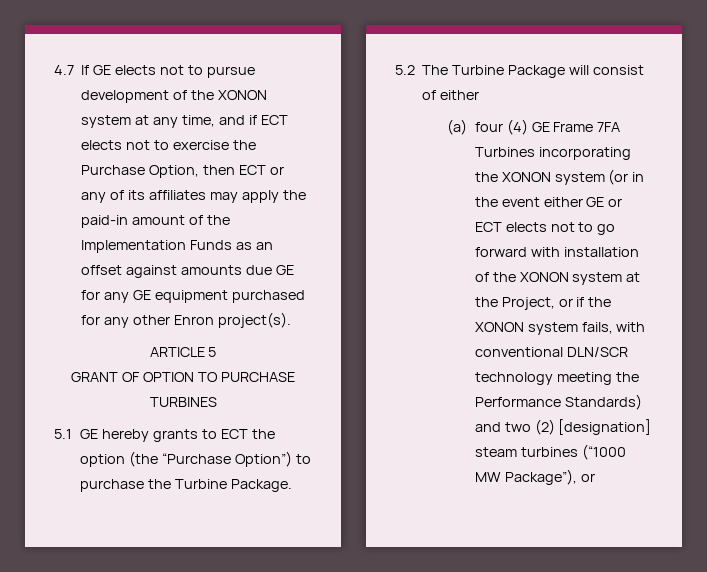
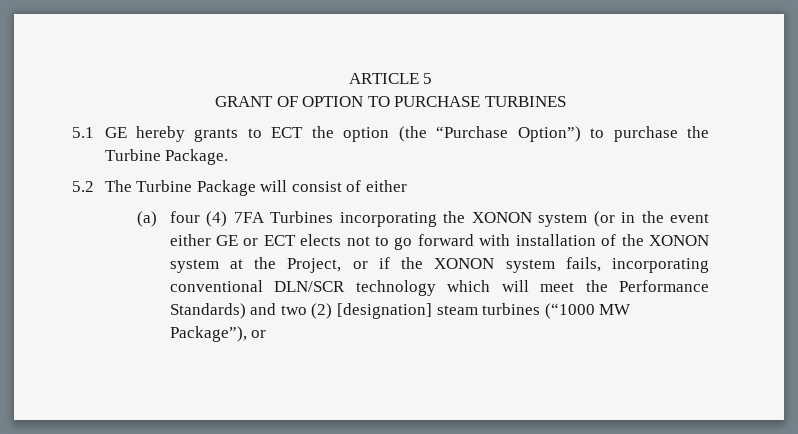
[54,65,255,78] [81,90,267,103] [81,115,288,128] [81,140,256,150] [81,165,284,178] [81,190,306,203] [81,215,230,228] [81,240,273,253] [81,265,294,278] [81,290,305,303] [81,312,291,328] 4.7 If GE elects not to pursue development of the XONON system at any time, and if ECT elects not to exercise the Purchase Option, then ECT or any of its affiliates may apply the paid-in amount of the Implementation Funds as an offset against amounts due GE for any GE equipment purchased for any other Enron project(s). // -> (348, 78) none
[531,122,594,132] GE Frame -> (228, 219) none
[616,322,646,332] with -> [612,258,710,273] incorporating
[556,372,612,385] meeting -> [447,280,575,292] which will meet

